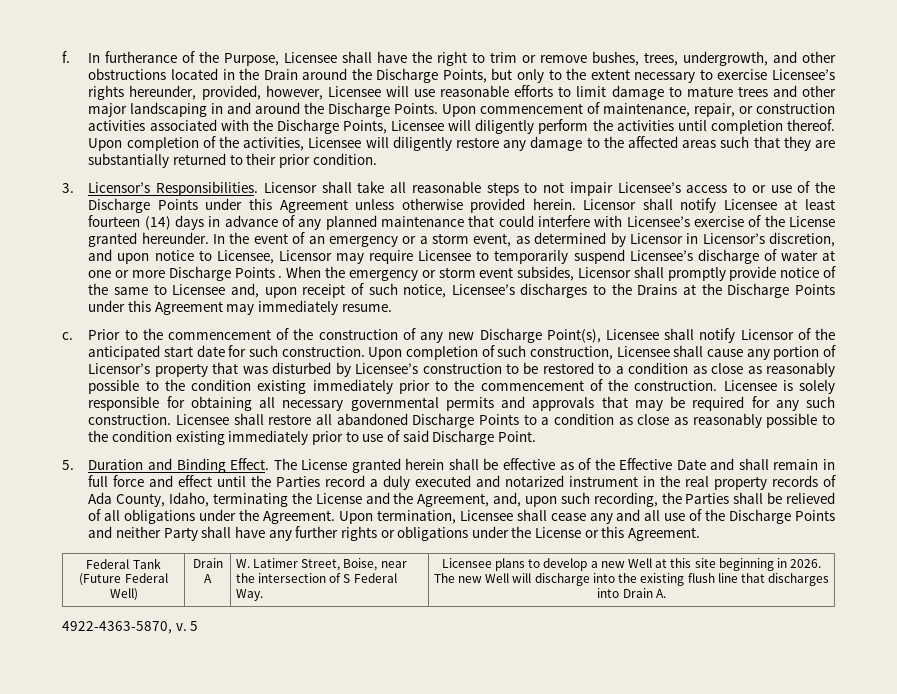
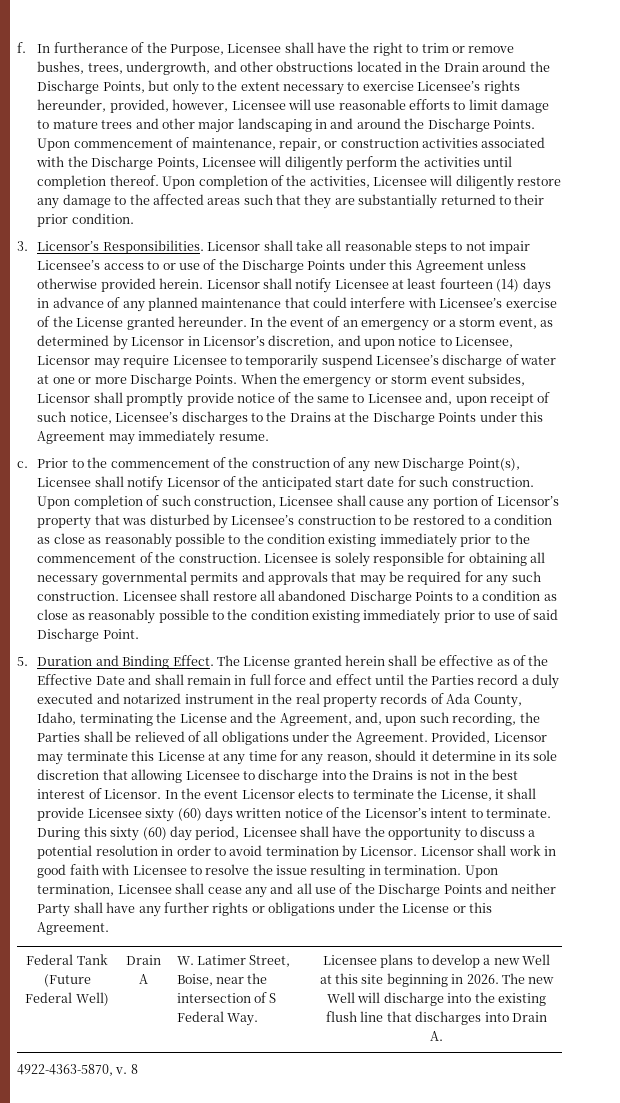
[234,267,283,278] Points . -> [195,374,238,384] Points.
(335, 517) none -> [431,731,547,744] [37,750,558,765] [37,769,519,783] [37,788,537,801] [37,807,551,822] [37,826,536,841] [37,845,556,860] [37,864,462,878] Provided, Licensor may terminate this License at any time for any reason, should it determine in its sole discretion that allowing Licensee to discharge into the Drains is not in the best interest of Licensor. In the event Licensor elects to terminate the License, it shall provide Licensee sixty (60) days written notice of the Licensor’s intent to terminate. During this sixty (60) day period, Licensee shall have the opportunity to discuss a potential resolution in order to avoid termination by Licensor. Licensor shall work in good faith with Licensee to resolve the issue resulting in termination.
[190,621,199,631] 5 -> [130,1064,138,1074] 8

